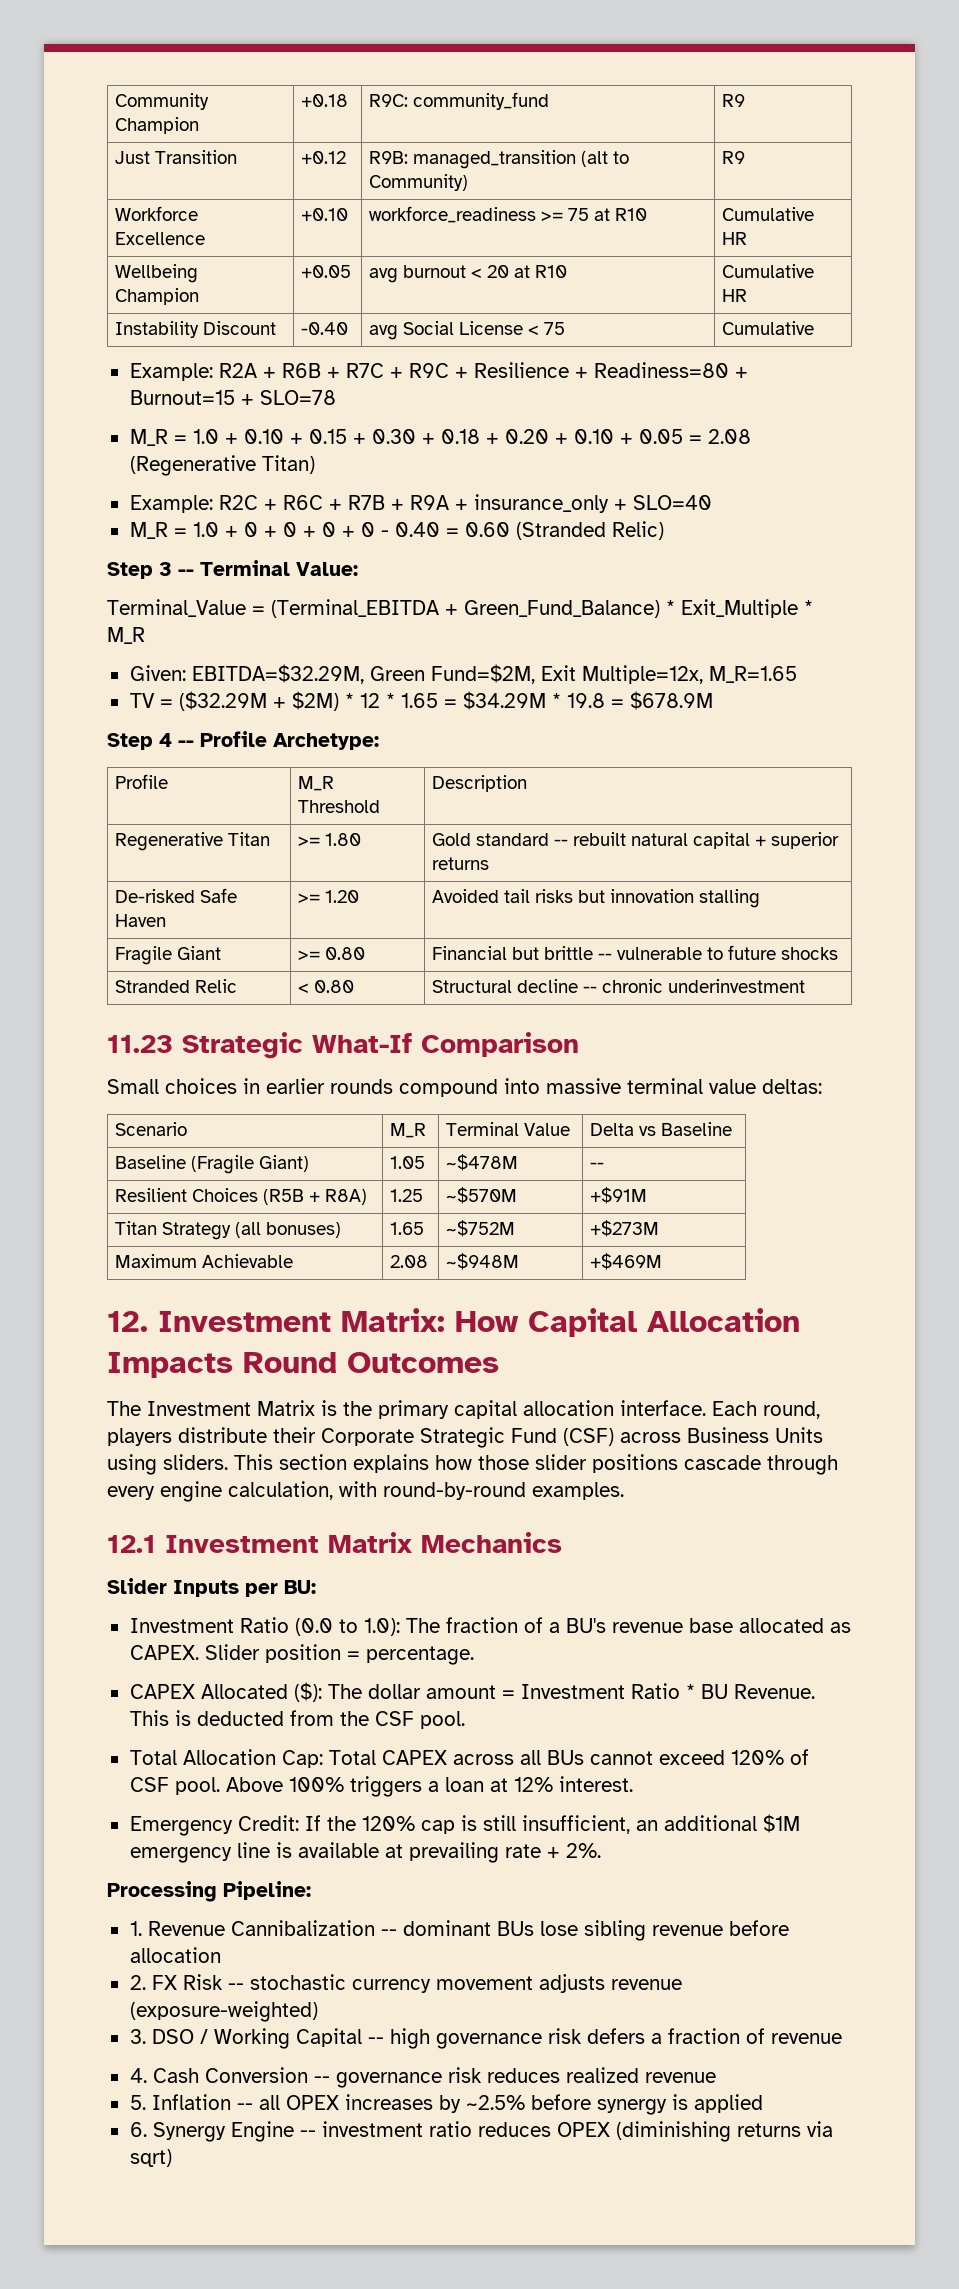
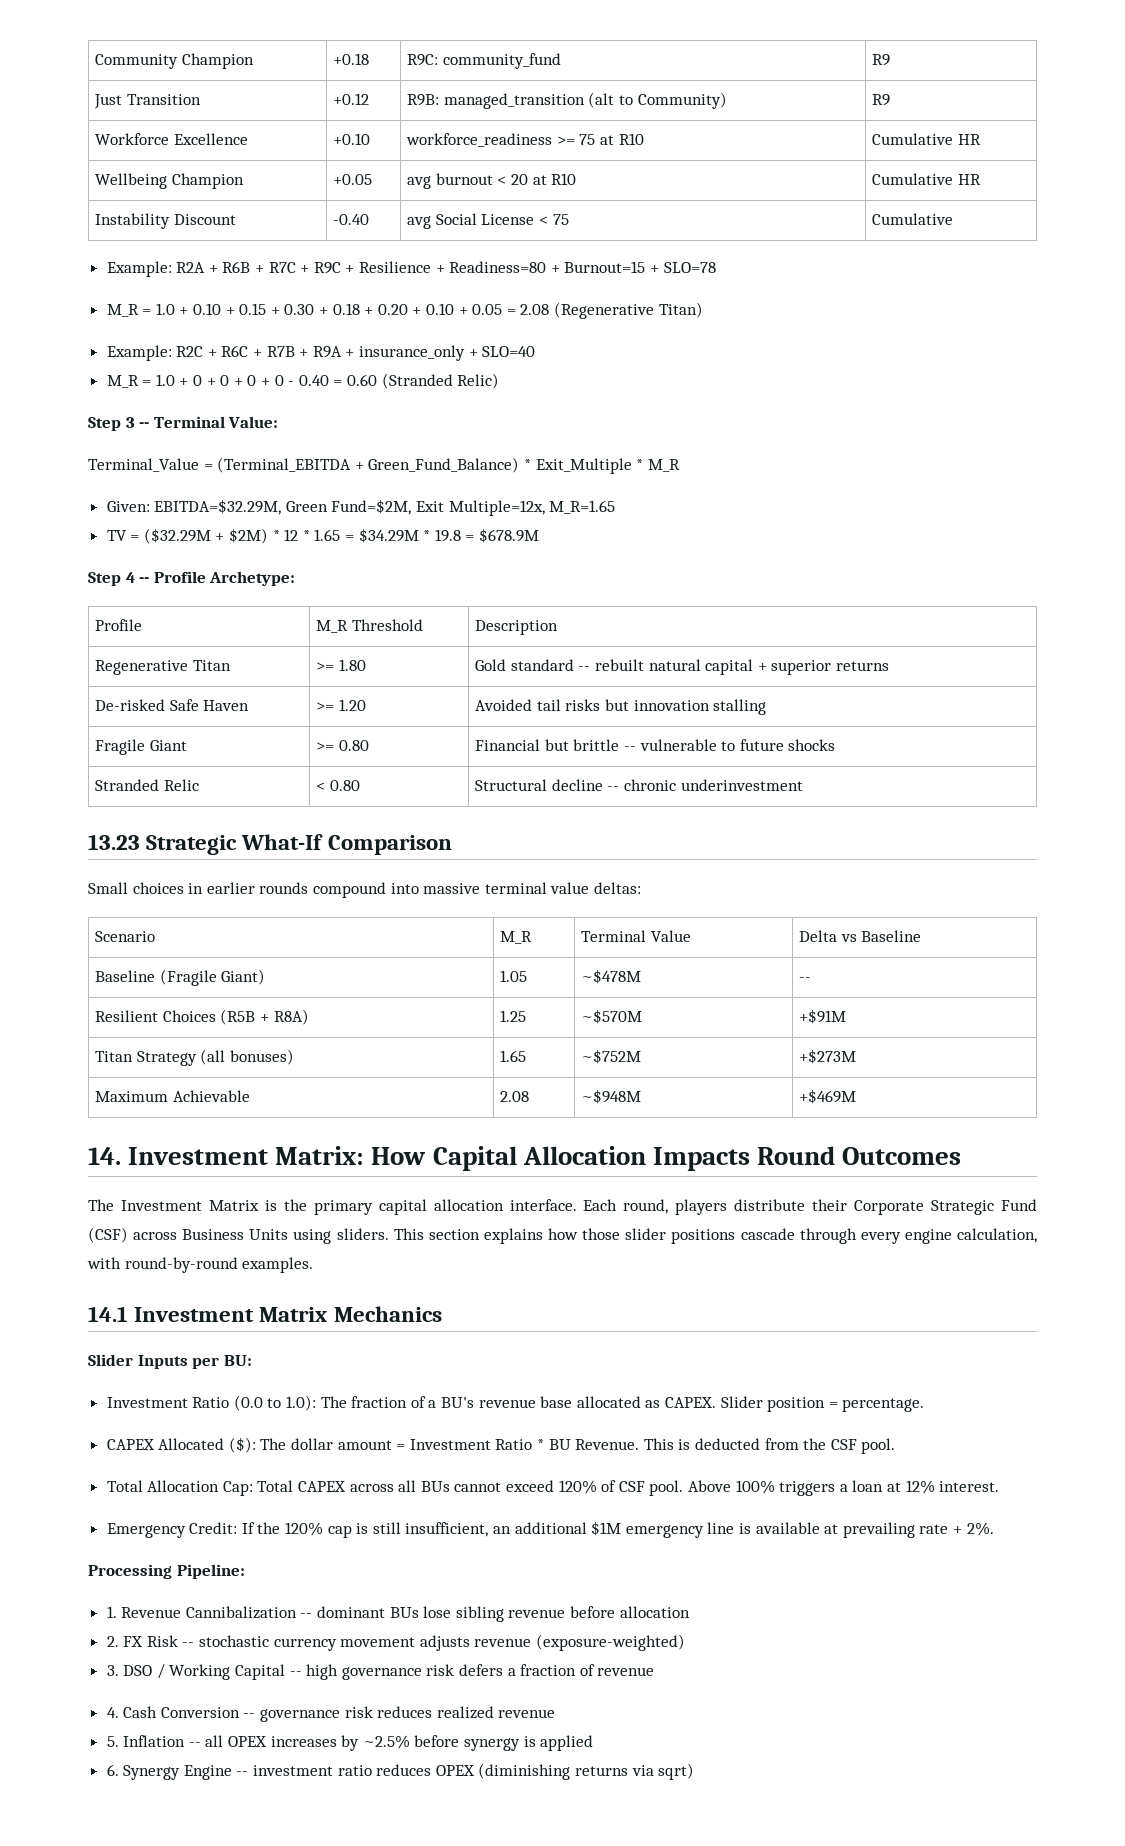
[107,1035,173,1053] 11.23 -> [88,834,140,850] 13.23
[107,1311,148,1332] 12. -> [88,1147,121,1165] 14.
[107,1535,156,1553] 12.1 -> [88,1306,128,1322] 14.1

